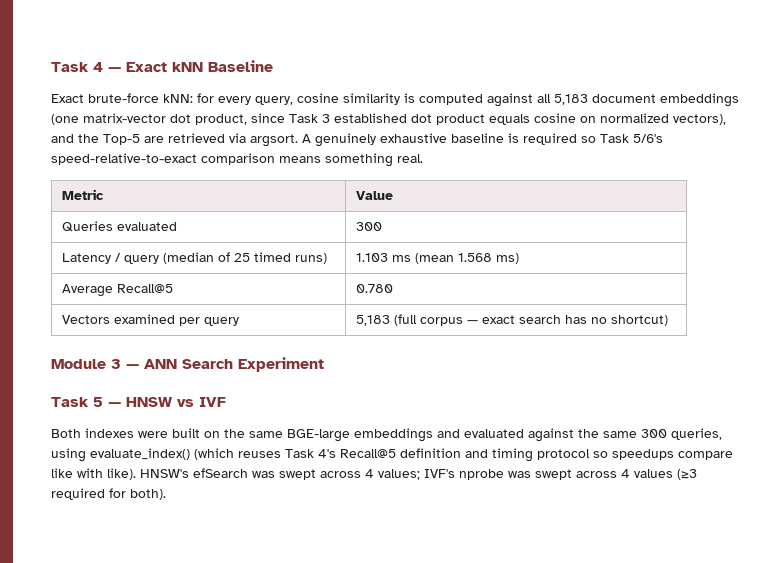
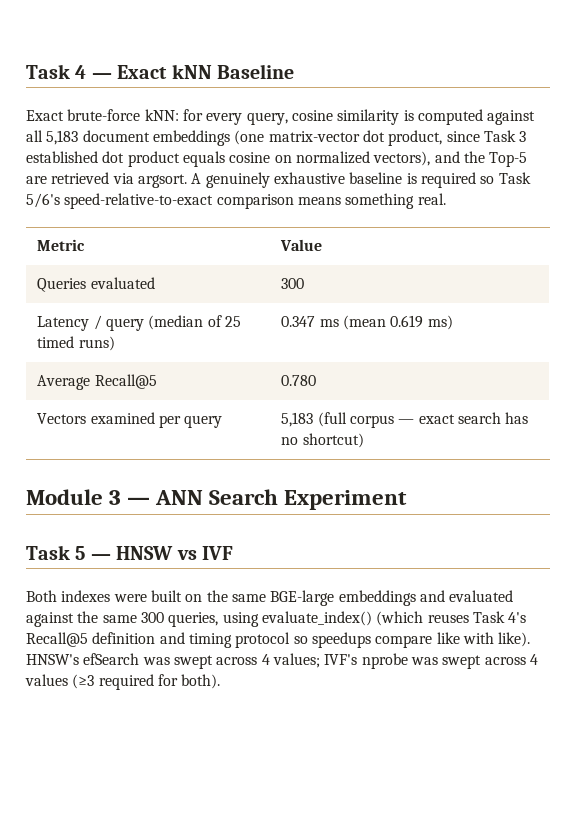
[355,253,388,262] 1.103 -> [281,316,316,327] 0.347
[457,253,492,262] 1.568 -> [390,315,424,328] 0.619

